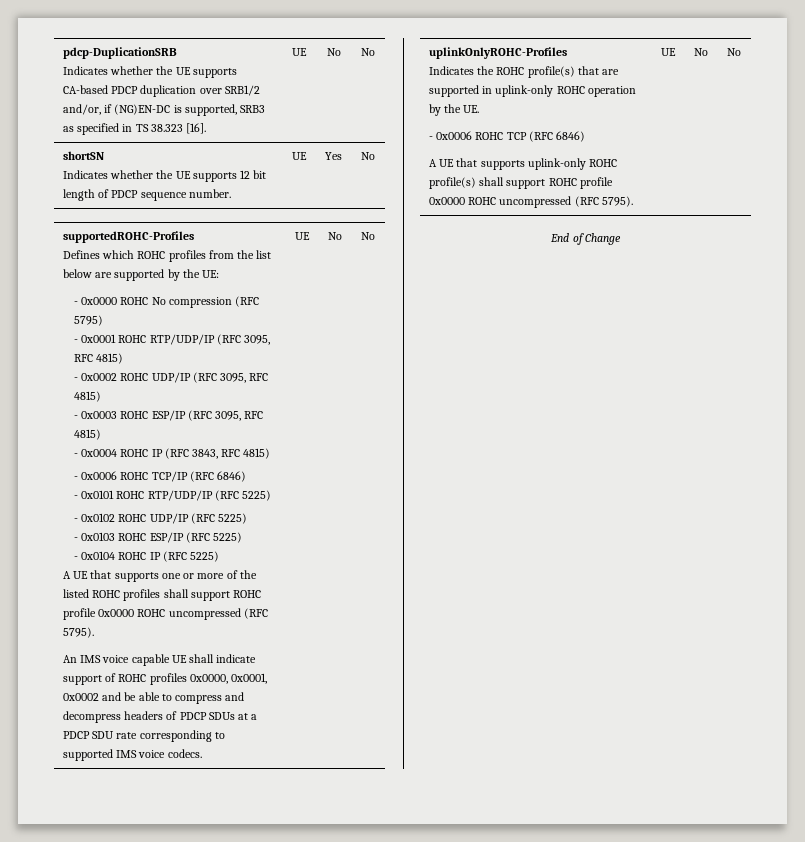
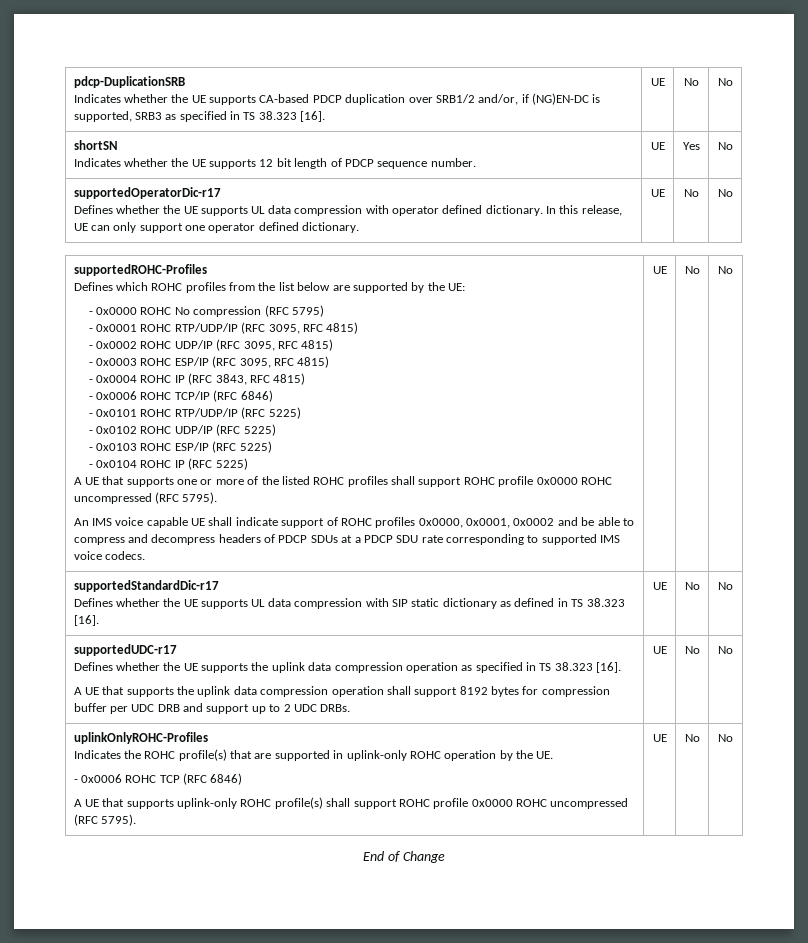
(375, 156) none -> [73,187,221,199] [73,205,622,216] [73,222,360,233] [650,189,665,197] [683,189,699,197] [717,189,733,197] // supportedOperatorDic-r17 // Defines whether the UE supports UL data compression with operator defined dictionary. In this release, UE can only support one operator defined dictionary. | UE | No | No
(375, 236) none -> [73,580,219,592] [73,598,625,609] [73,615,99,626] [652,582,667,590] [684,582,700,590] [718,582,733,590] [73,644,177,656] [73,662,622,673] [73,686,610,697] [73,703,351,714] [652,646,667,654] [684,646,700,654] [718,646,733,654] // supportedStandardDic-r17 // Defines whether the UE supports UL data compression with SIP static dictionary as defined in TS 38.323 [16]. | UE | No | No // supportedUDC-r17 // Defines whether the UE supports the uplink data compression operation as specified in TS 38.323 [16]. // A UE that supports the uplink data compression operation shall support 8192 bytes for compression buffer per UDC DRB and support up to 2 UDC DRBs. | UE | No | No

